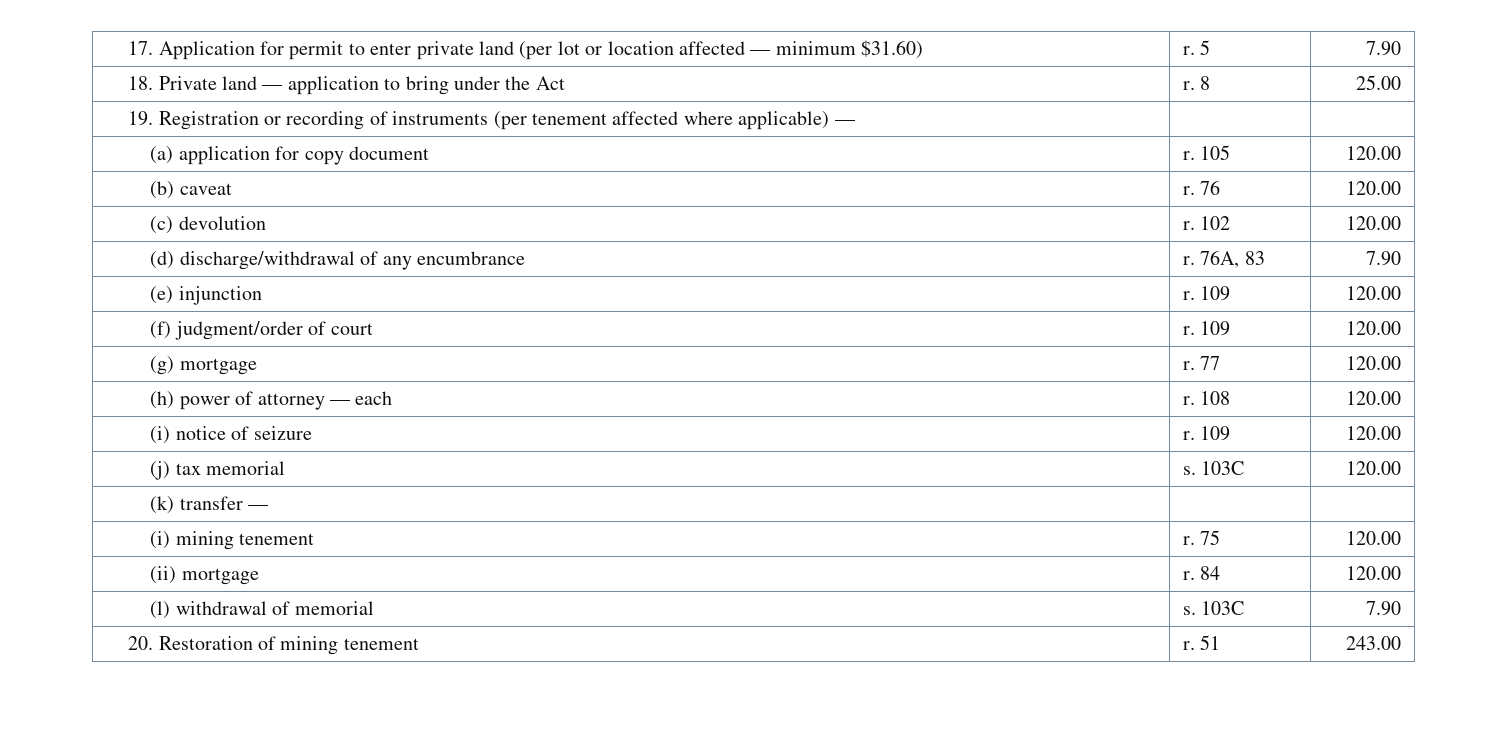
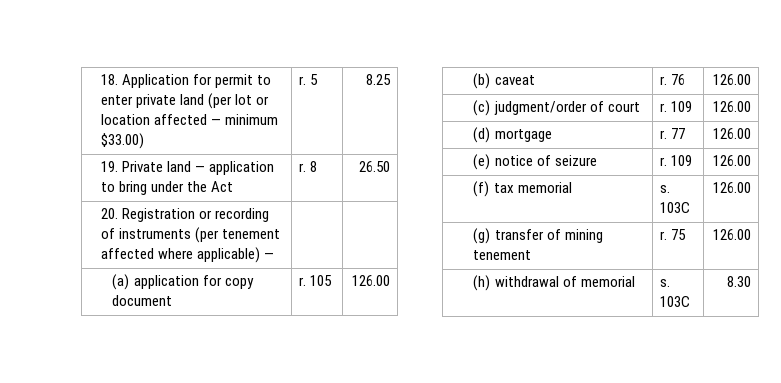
[128,41,154,55] 17. -> [100,74,118,85] 18.
[861,40,924,59] $31.60) -> [100,133,144,149] $33.00)
[1365,41,1401,56] [128,76,154,90] 7.90 // 18. -> [366,74,392,85] [100,161,118,172] 8.25 // 19.
[1355,75,1401,90] [128,111,154,126] 25.00 // 19. -> [359,161,391,172] [100,208,118,219] 26.50 // 20.
[1345,146,1401,160] 120.00 -> [352,275,391,286] 126.00
[1345,181,1401,195] 120.00 -> [713,74,752,85] 126.00
[178,216,266,230] [1183,216,1231,230] [1345,216,1401,230] [150,251,526,270] [1183,250,1265,268] [1365,251,1401,266] [150,286,262,305] [1183,286,1231,301] [1345,286,1401,300] [150,321,172,339] devolution | r. 102 | 120.00 // (d) discharge/withdrawal of any encumbrance | r. 76A, 83 | 7.90 // (e) injunction | r. 109 | 120.00 // (f) -> (491, 108) none
[1345,321,1401,335] [150,356,175,375] 120.00 // (g) -> [713,101,752,112] [473,127,491,143] 126.00 // (d)
[1345,356,1401,370] [150,391,393,410] [1183,391,1231,405] [1345,391,1401,405] [150,426,171,444] 120.00 // (h) power of attorney — each | r. 108 | 120.00 // (i) -> [713,128,752,139] [473,154,491,170] 126.00 // (e)
[1345,426,1401,440] [150,461,171,480] 120.00 // (j) -> [713,155,752,166] [473,181,490,197] 126.00 // (f)
[1345,461,1401,475] [150,496,269,514] [150,531,171,549] 120.00 // (k) transfer — | | // (i) -> [713,182,752,193] [473,228,561,244] 126.00 // (g) transfer of
[1345,531,1401,545] [150,566,259,585] [1183,566,1221,580] [1345,566,1401,580] [150,601,171,619] 120.00 // (ii) mortgage | r. 84 | 120.00 // (l) -> [713,229,752,240] [473,275,491,291] 126.00 // (h)
[1365,601,1401,616] [128,636,419,655] [1183,635,1221,650] [1345,636,1401,650] 7.90 // 20. Restoration of mining tenement | r. 51 | 243.00 -> [727,276,752,287] 8.30

